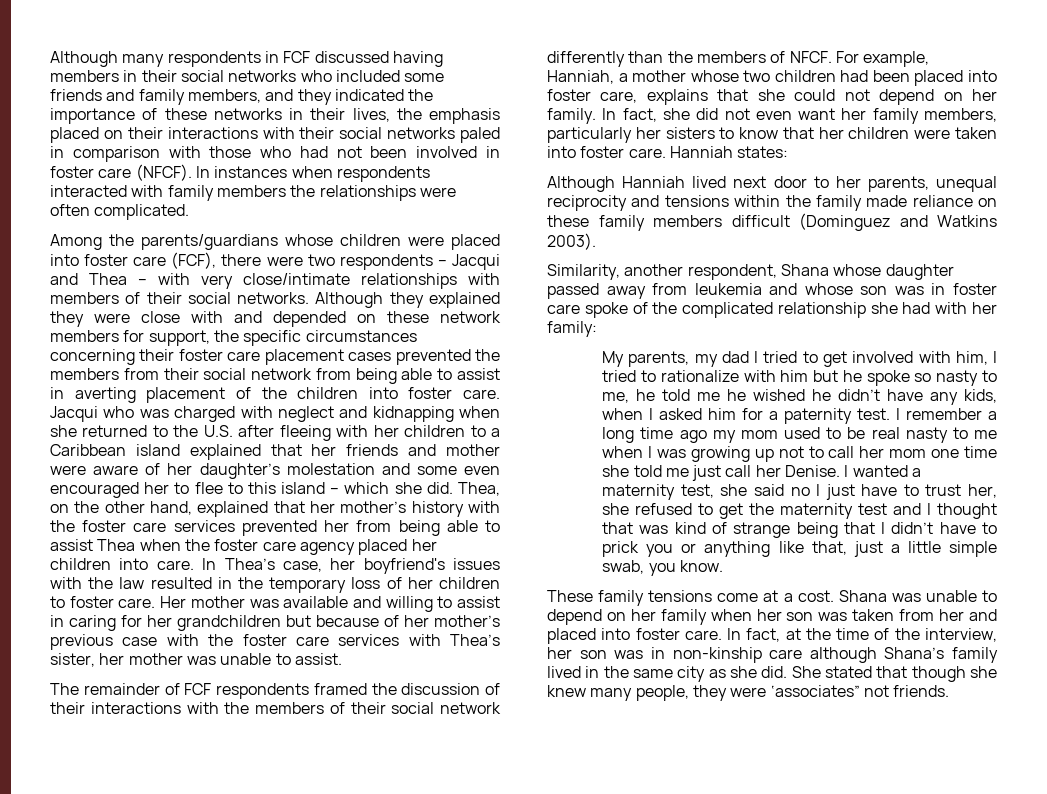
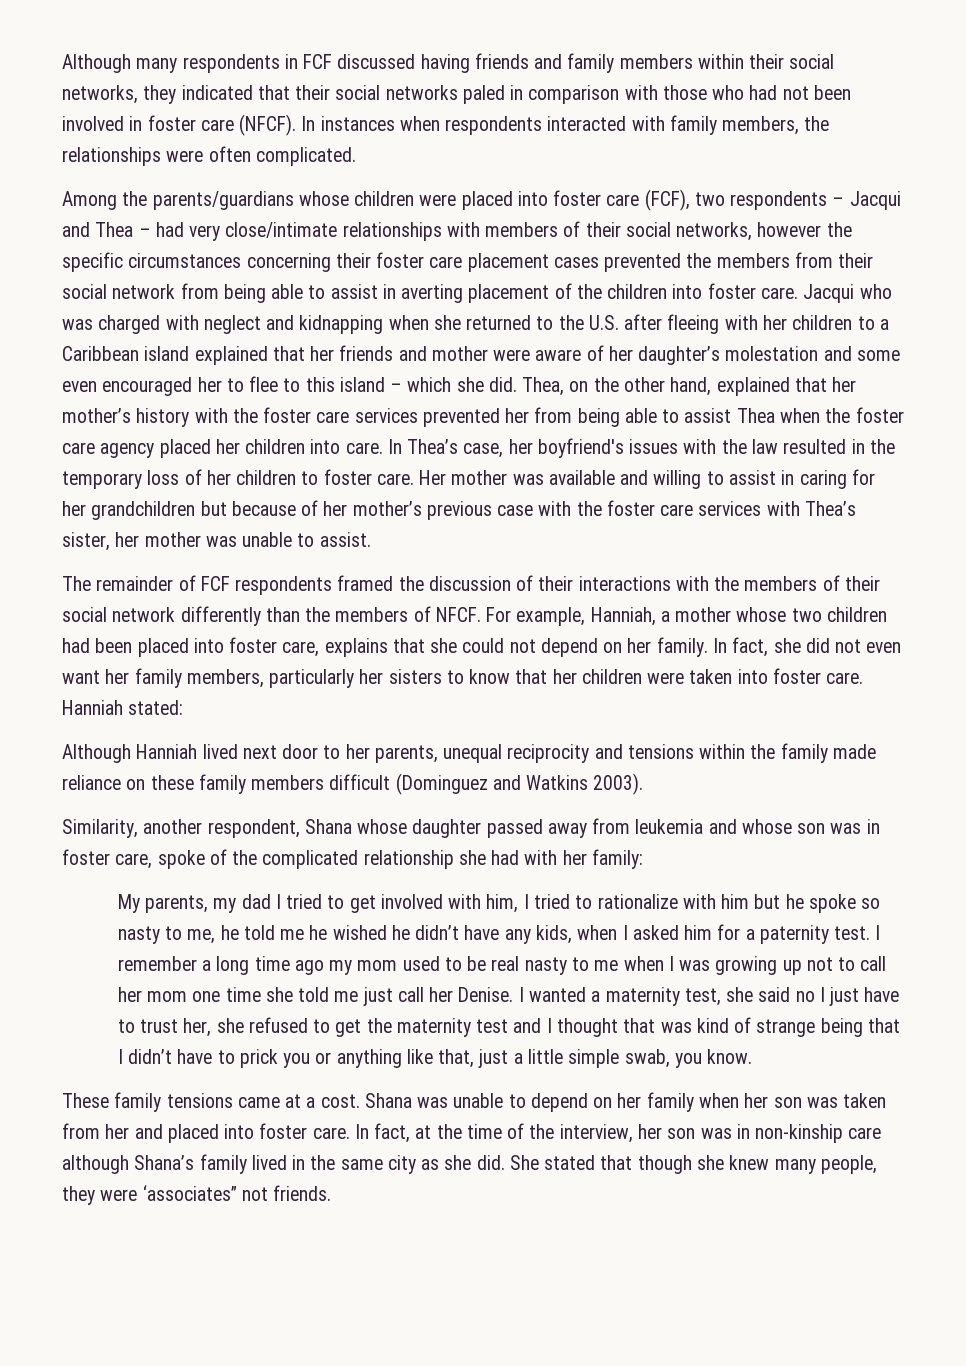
[50,70,445,82] [50,89,434,105] [50,108,500,124] [50,127,295,143] members in their social networks who included some friends and family members, and they indicated the importance of these networks in their lives, the emphasis placed on their interactions with -> [474,53,835,73] [62,85,290,104] friends and family members within their social networks, they indicated that
[216,185,286,197] members -> [722,116,800,135] members,
[221,254,303,266] there were -> (690, 200) none
[158,273,190,285] with -> [155,222,184,237] had
[237,292,500,308] [50,311,501,327] [50,330,210,346] networks. Although they explained they were close with and depended on these network members for support, -> [676,222,822,241] networks, however
[737,146,789,158] states: -> [128,700,184,715] stated:
[547,304,580,314] care -> [115,853,153,869] care,
[717,593,759,602] come -> [237,1097,280,1108] came

